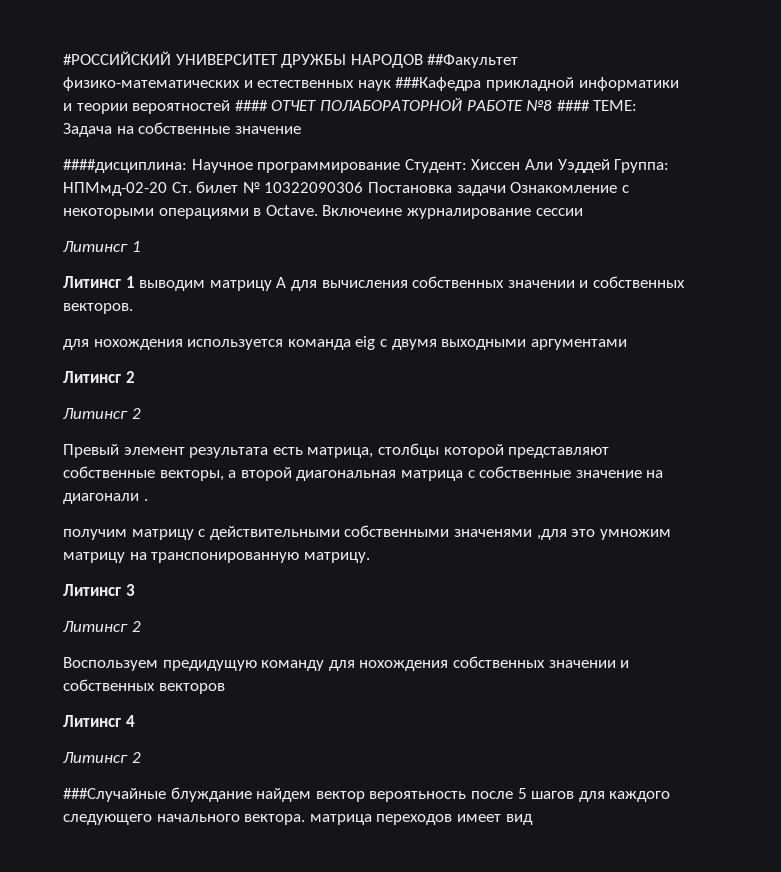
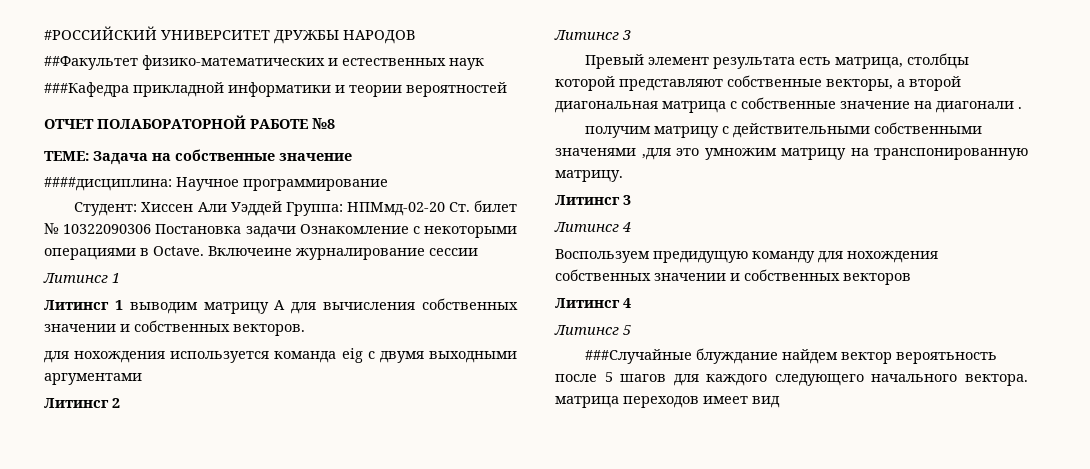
(423, 61) none -> (415, 37) //
(391, 85) none -> (484, 64) //
[234,100,268,111] #### -> (507, 89) //
[556,100,590,111] #### -> (335, 123) //
(401, 167) none -> (388, 185) //
[131,408,141,419] 2 -> [622,30,631,40] 3
[131,621,141,632] 2 -> [622,222,631,232] 4
[131,752,141,763] 2 -> [623,325,631,335] 5

